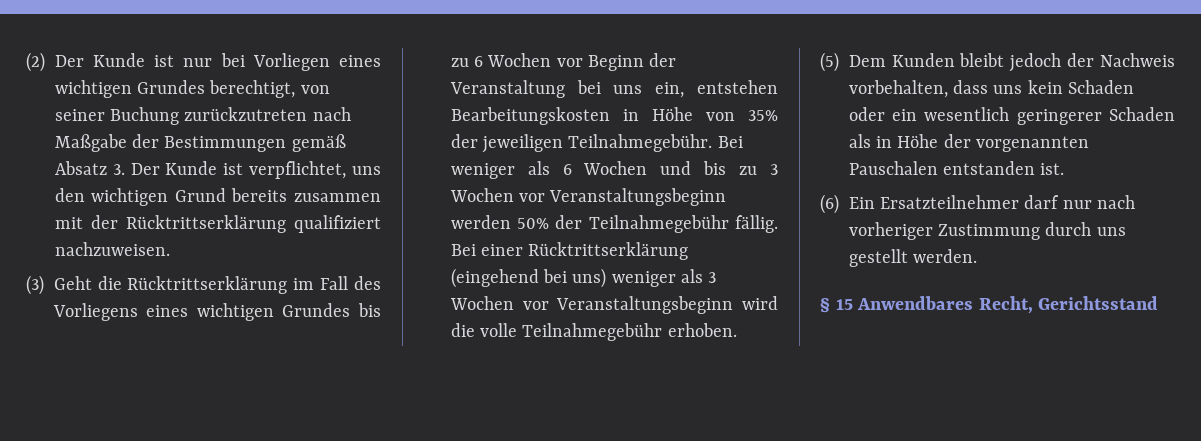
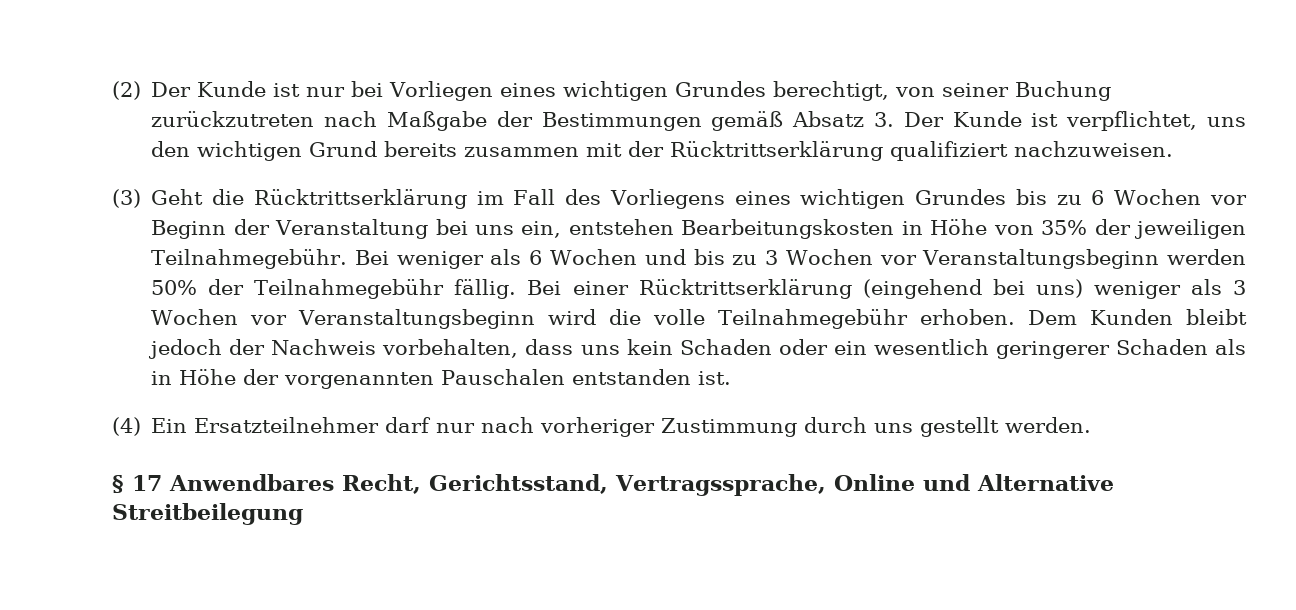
[820,52,839,72] // (5) -> (1016, 317) none
[820,194,839,214] (6) -> [112,417,141,436] (4)
[835,299,853,310] 15 -> [132,475,162,491] 17
[1038,296,1159,310] Gerichtsstand -> [429,474,1114,496] [112,503,303,525] Gerichtsstand, Vertragssprache, Online und Alternative Streitbeilegung

